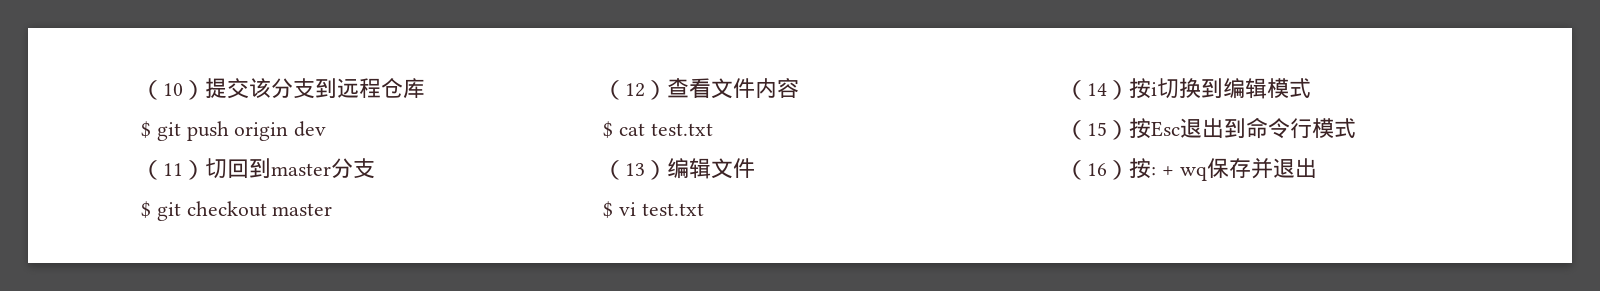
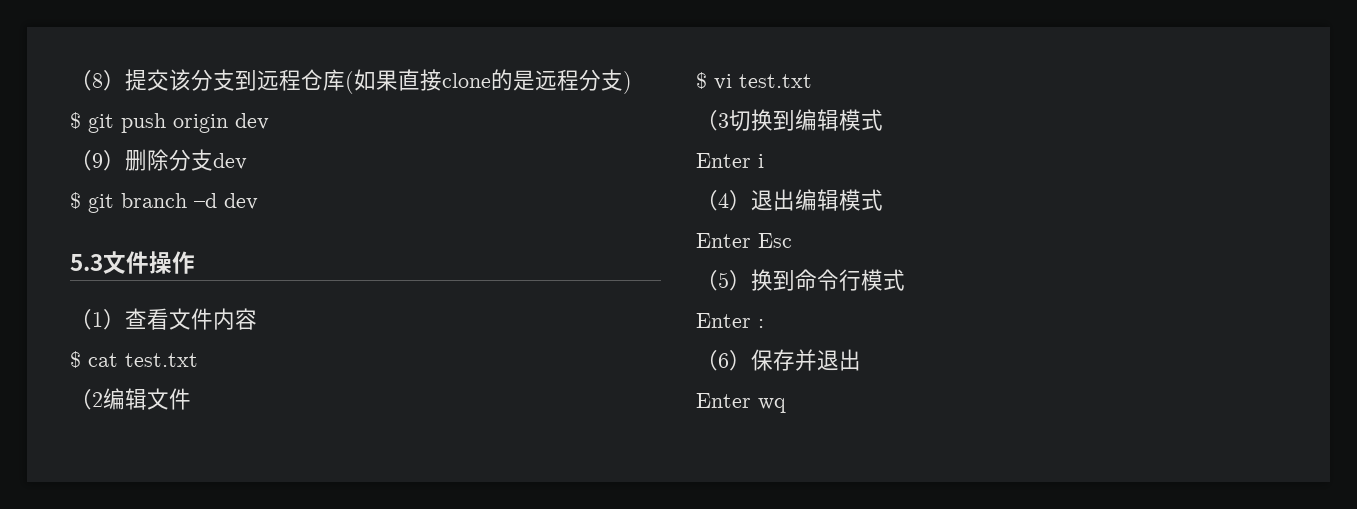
[141,80,183,100] （10 -> [70,70,103,91] （8
(425, 88) none -> [345,69,632,94] (如果直接clone的是远程分支)
[163,158,375,180] [141,201,333,221] [603,80,645,100] 11）切回到master分支 // $ git checkout master // （12 -> [92,149,247,171] [70,192,258,213] [70,251,195,274] [70,309,103,330] 9）删除分支dev // $ git branch –d dev // 5.3文件操作 // （1
[625,160,667,180] 13） -> [92,392,103,407] 2
[1087,78,1157,100] 14）按i -> [718,113,729,128] 3
[1065,118,1224,140] // （15）按Esc退出 -> [696,153,764,168] [696,189,883,211] [696,233,792,248] [696,269,773,291] // Enter i // （4）退出编辑模式 // Enter Esc // （5）换
[1065,158,1207,181] // （16）按: + wq -> [696,313,764,328] [696,350,751,371] // Enter : // （6）
(1317, 168) none -> [696,393,786,413] // Enter wq

